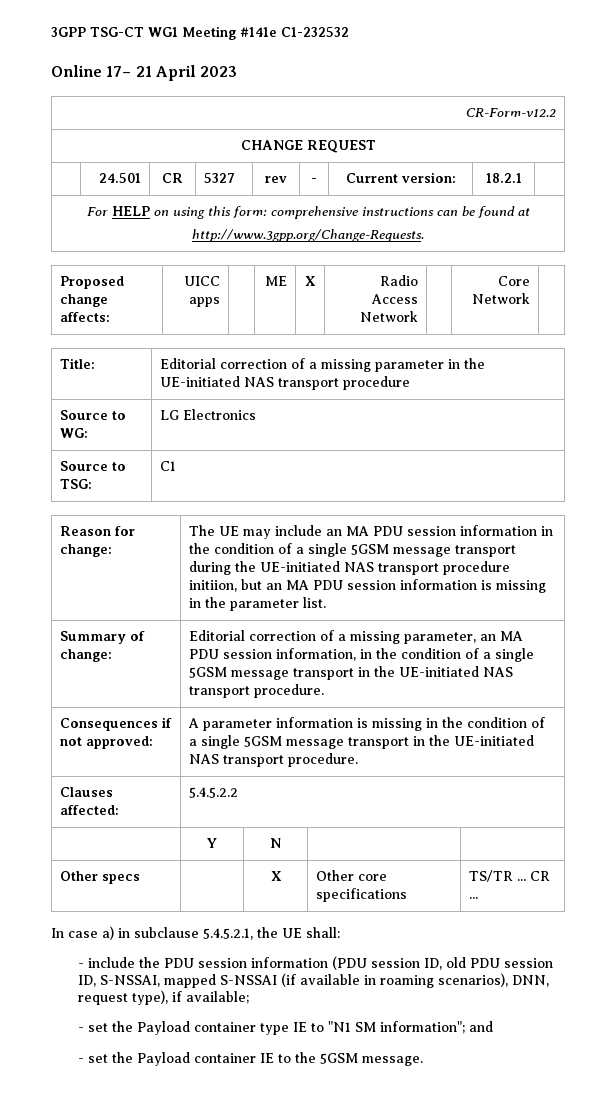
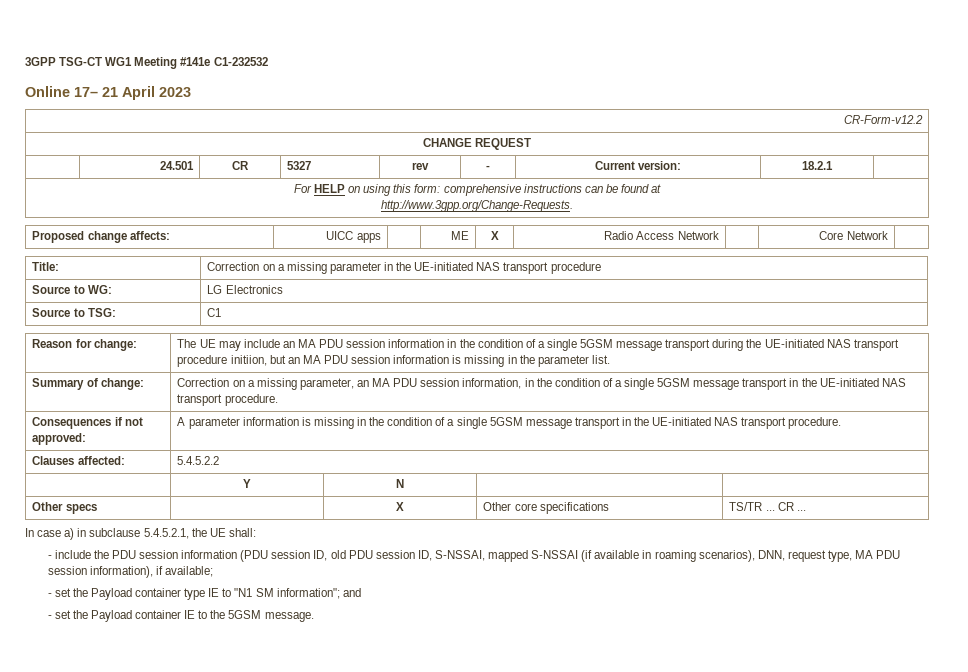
[160,358,306,369] Editorial correction of -> [207,262,275,271] Correction on
[189,630,335,641] Editorial correction of -> [177,378,245,387] Correction on
[131,990,168,1005] type), -> [827,550,901,562] [47,566,153,578] type, MA PDU session information),

